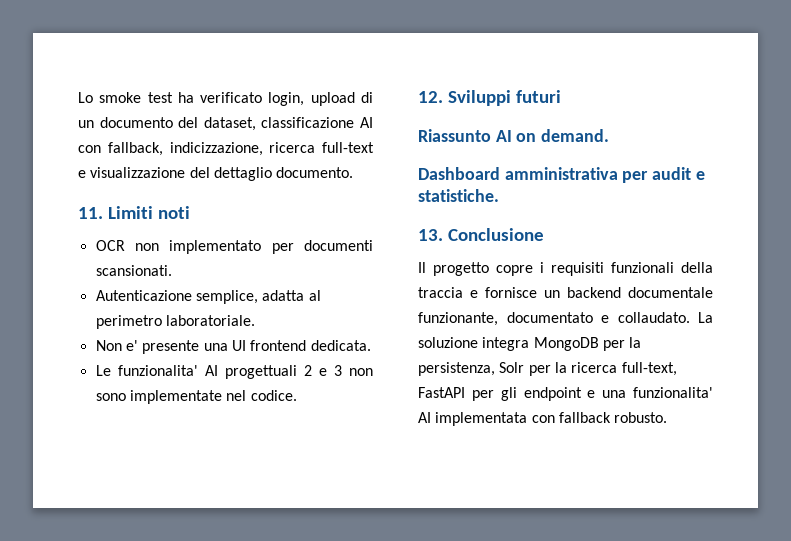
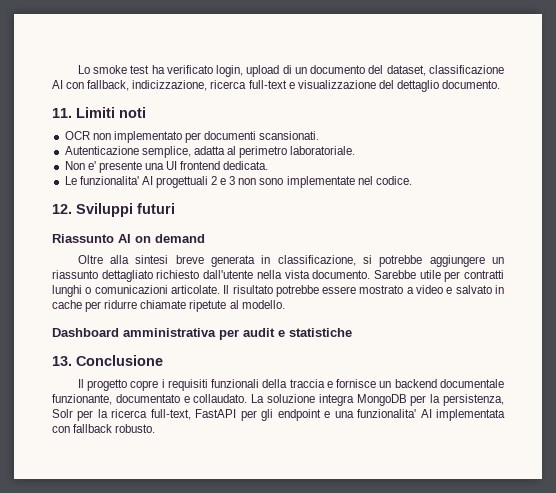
[541,129,610,142] demand. -> [155,234,205,243] [77,255,505,267] [52,270,504,282] [52,285,505,297] [52,300,285,312] demand // Oltre alla sintesi breve generata in classificazione, si potrebbe aggiungere un riassunto dettagliato richiesto dall'utente nella vista documento. Sarebbe utile per contratti lunghi o comunicazioni articolate. Il risultato potrebbe essere mostrato a video e salvato in cache per ridurre chiamate ripetute al modello.
[418,189,499,202] statistiche. -> [289,328,352,337] statistiche

